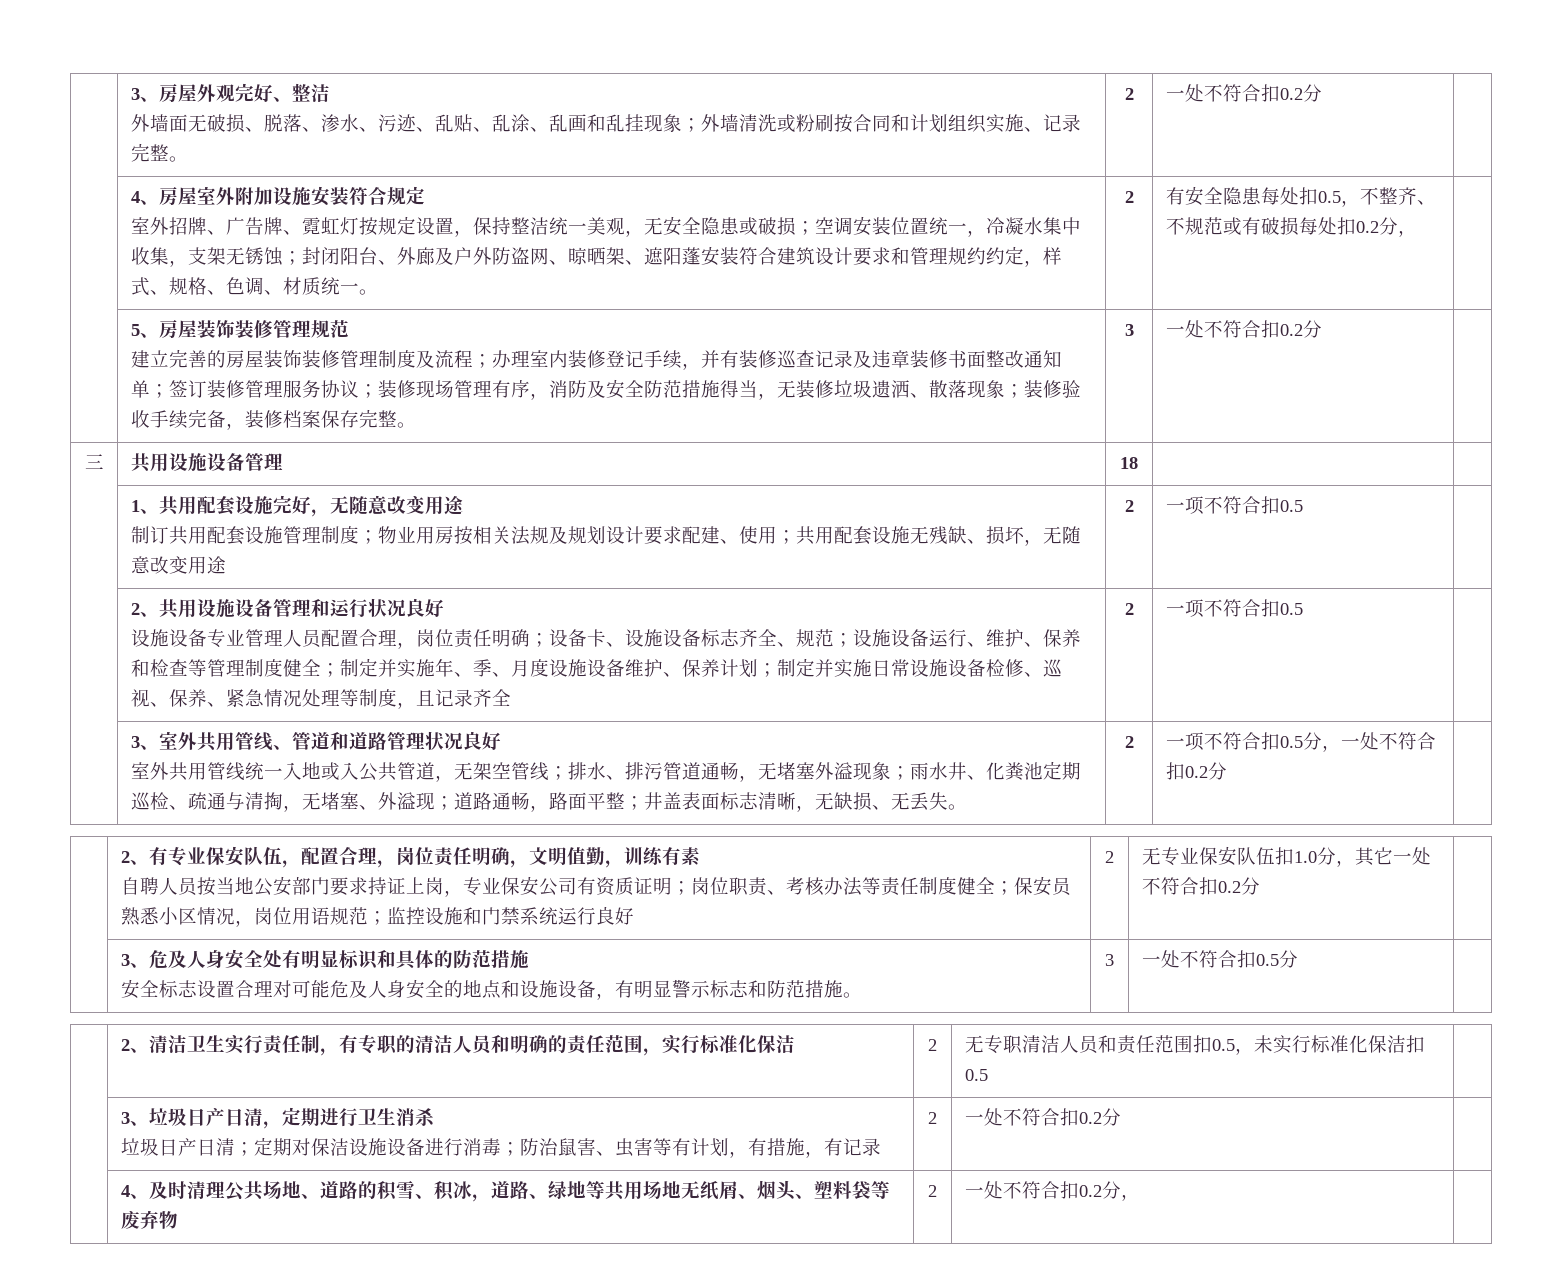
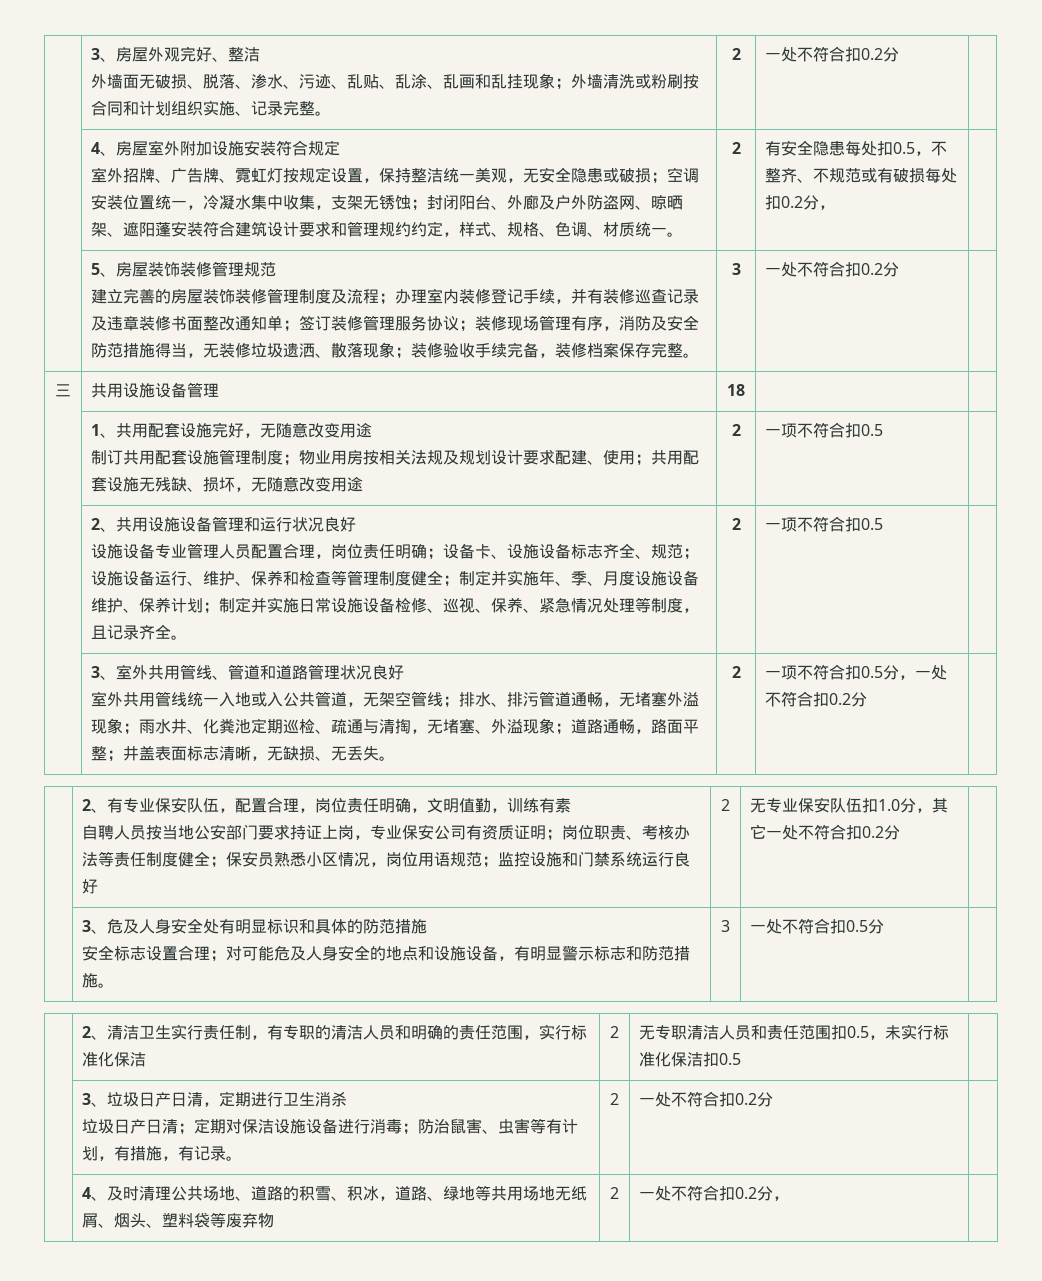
(511, 697) none -> [171,635,188,640] 。
(435, 801) none -> [539,718,556,734] 象
(273, 988) none -> [210,950,227,962] ；
(881, 1147) none -> [226,1156,243,1161] 。

